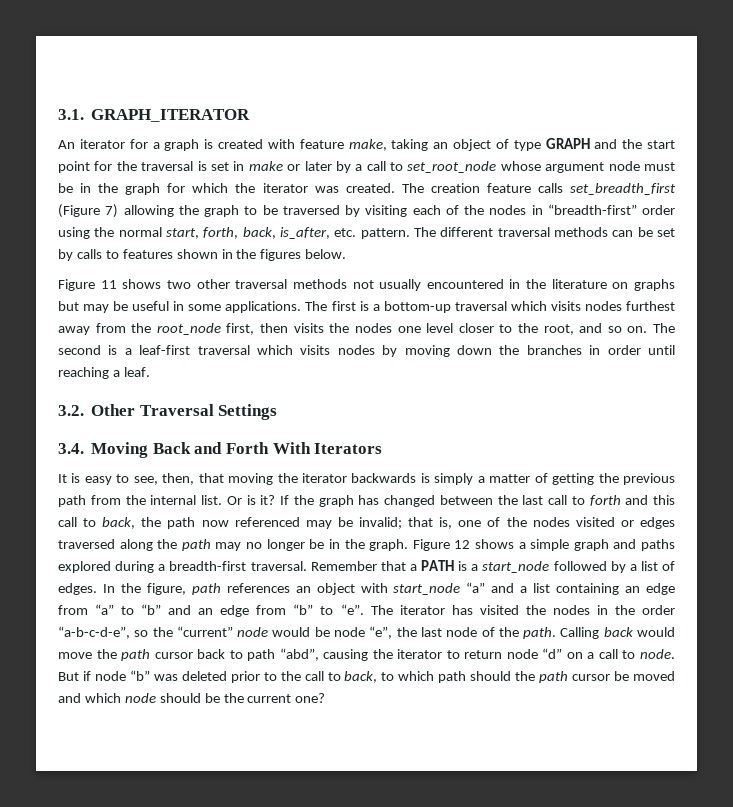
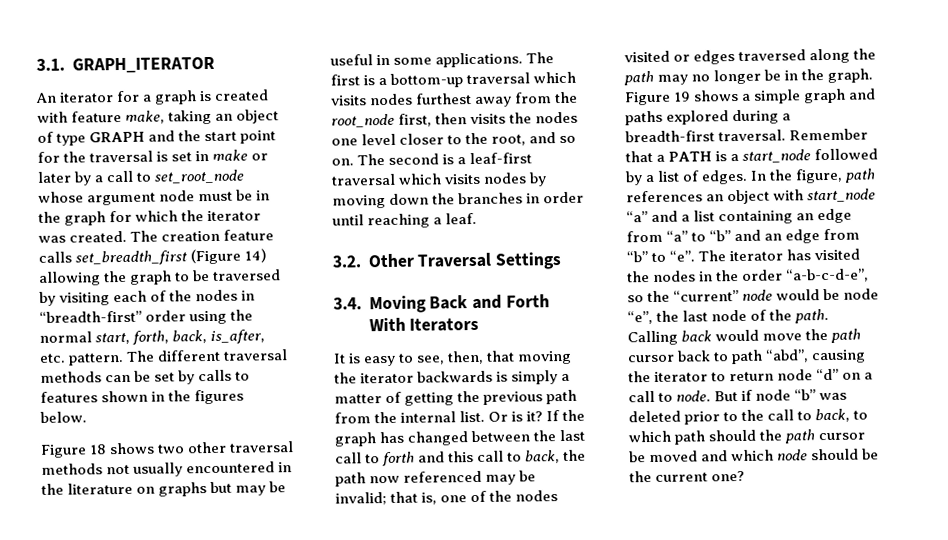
[105,204,119,218] 7) -> [244,248,268,263] 14)
[100,280,117,289] 11 -> [89,444,108,455] 18
[454,540,471,549] 12 -> [673,91,692,102] 19

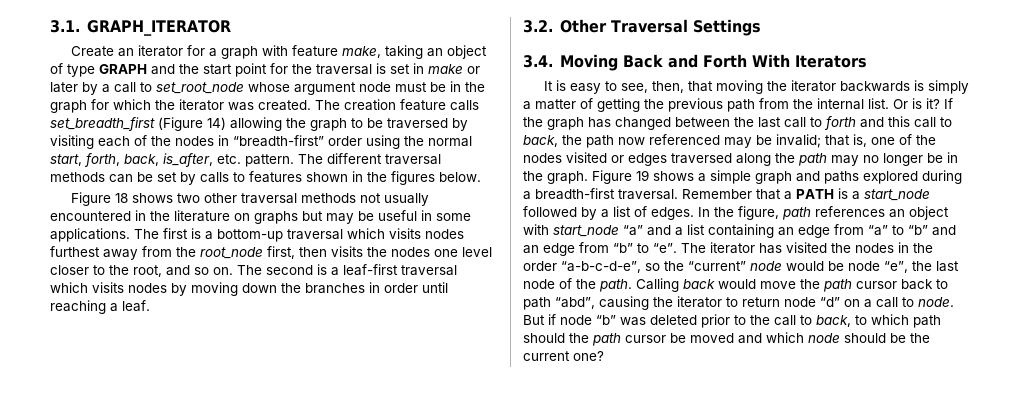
[35,92,57,103] An -> [70,46,134,57] Create an
[199,89,270,102] is created -> (258, 52) none

